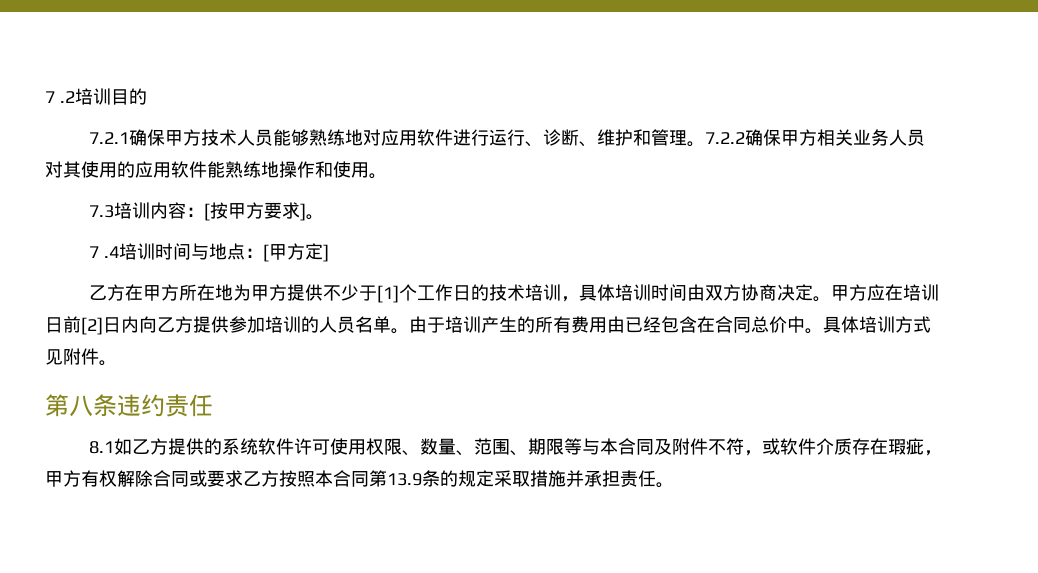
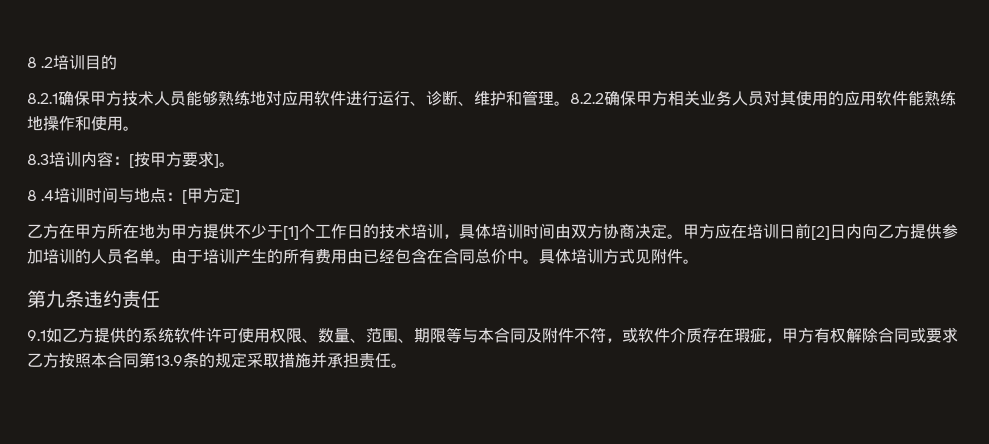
[45,91,55,103] 7 -> [27,57,37,68] 8
[88,132,129,144] 7.2.1 -> [27,93,58,104] 8.2.1
[704,132,745,144] 7.2.2 -> [570,93,604,104] 8.2.2
[88,205,114,218] 7.3 -> [27,154,49,165] 8.3
[88,246,99,258] 7 -> [27,190,37,201] 8
[69,395,93,417] 八 -> [46,290,65,308] 九
[88,441,114,454] 8.1 -> [27,330,46,341] 9.1

